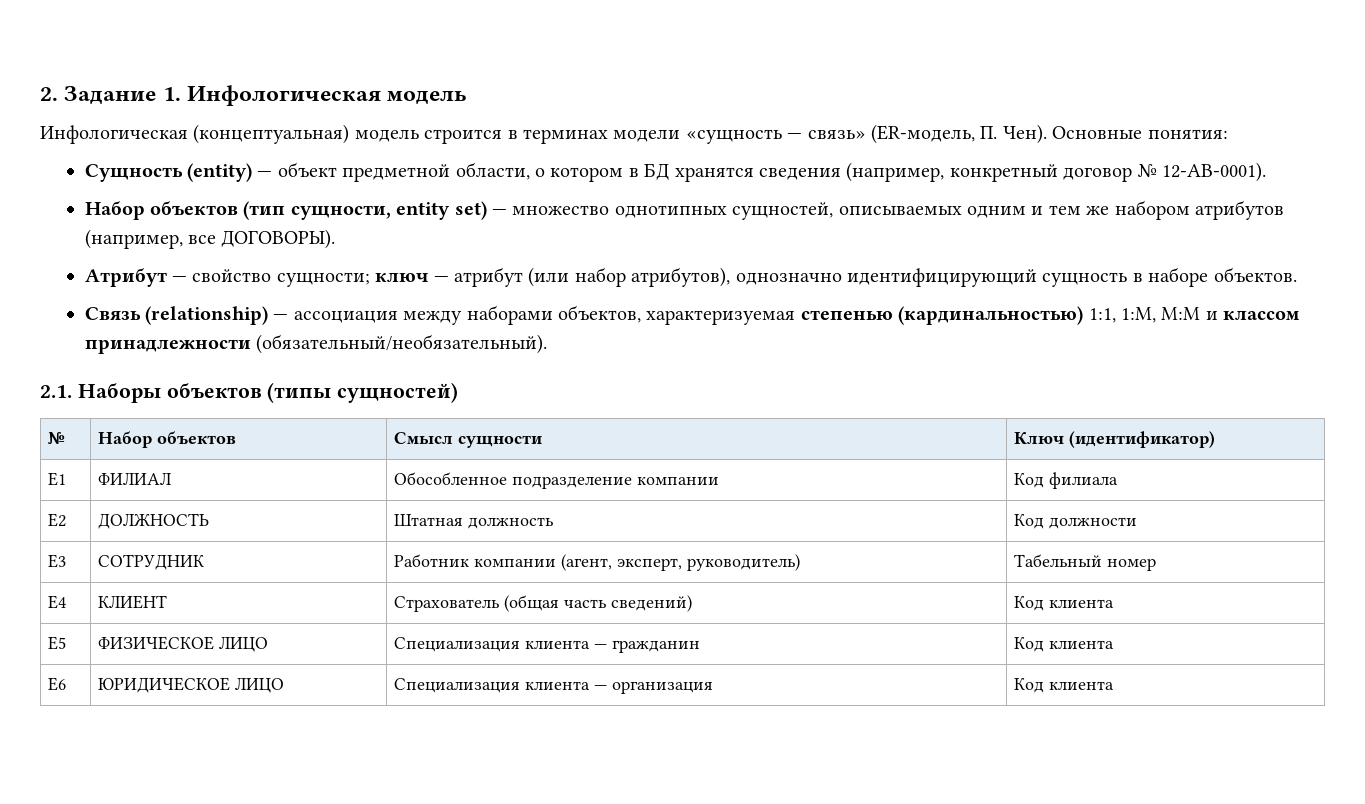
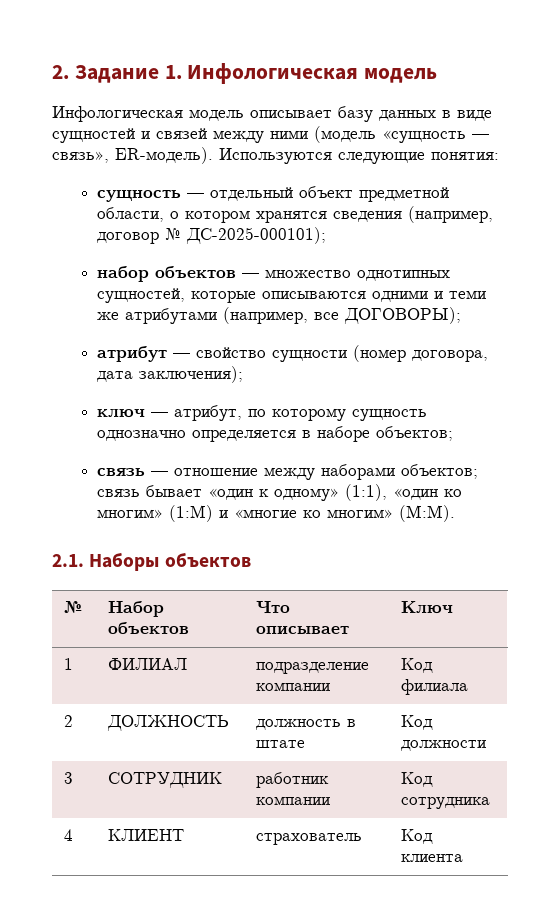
[193,124,1228,144] [84,163,273,182] (концептуальная) модель строится в терминах модели «сущность — связь» (ER-модель, П. Чен). Основные понятия: // Сущность (entity) — -> [189,106,492,122] [52,126,489,143] [52,147,499,164] [97,187,294,202] модель описывает базу данных в виде сущностей и связей между ними (модель «сущность — связь», ER-модель). Используются следующие понятия: // сущность — отдельный
[628,163,670,180] в БД -> (251, 216) none
[949,164,1058,182] конкретный -> (494, 214) none
[1162,162,1267,182] [84,200,1285,220] [84,229,336,249] [84,267,1297,287] [84,305,1301,325] [84,334,548,354] 12-АВ-0001). // Набор объектов (тип сущности, entity set) — множество однотипных сущностей, описываемых одним и тем же набором атрибутов (например, все ДОГОВОРЫ). // Атрибут — свойство сущности; ключ — атрибут (или набор атрибутов), однозначно идентифицирующий сущность в наборе объектов. // Связь (relationship) — ассоциация между наборами объектов, характеризуемая степенью (кардинальностью) 1:1, 1:М, М:М и классом принадлежности (обязательный/необязательный). -> [186,227,327,244] [97,266,451,282] [97,288,487,303] [97,307,462,324] [97,345,489,362] [97,366,244,383] [97,405,428,421] [97,426,454,442] [97,464,479,480] [97,484,463,501] [97,505,456,522] ДС-2025-000101); // набор объектов — множество однотипных сущностей, которые описываются одними и теми же атрибутами (например, все ДОГОВОРЫ); // атрибут — свойство сущности (номер договора, дата заключения); // ключ — атрибут, по которому сущность однозначно определяется в наборе объектов; // связь — отношение между наборами объектов; связь бывает «один к одному» (1:1), «один ко многим» (1:М) и «многие ко многим» (М:М).
[267,382,459,403] (типы сущностей) -> (251, 559) none
[394,432,544,448] Смысл сущности -> [256,600,291,614] [256,626,350,634] Что описывает
[1069,431,1216,448] [48,472,67,486] (идентификатор) // E1 -> [64,658,74,670] // 1
[394,472,508,485] Обособленное -> (188, 664) none
[48,513,67,527] E2 -> [64,715,74,727] 2
[394,514,464,527] Штатная -> (230, 723) none
(554, 523) none -> [347,719,357,727] [256,740,306,748] в штате
[48,554,67,568] E3 -> [64,772,74,784] 3
[394,554,801,571] [1014,554,1157,571] [48,595,67,609] [98,595,168,609] [394,595,693,612] [1014,596,1115,611] [48,636,67,650] [98,636,269,652] [394,637,701,653] [1014,637,1115,652] [48,677,67,691] [98,677,285,693] [394,678,714,694] Работник компании (агент, эксперт, руководитель) | Табельный номер // E4 | КЛИЕНТ | Страхователь (общая часть сведений) | Код клиента // E5 | ФИЗИЧЕСКОЕ ЛИЦО | Специализация клиента — гражданин | Код клиента // E6 | ЮРИДИЧЕСКОЕ ЛИЦО | Специализация клиента — организация -> [256,772,330,788] [256,796,331,805] [401,772,434,787] [401,797,491,809] [64,829,74,841] [108,829,185,841] [256,833,363,845] работник компании | Код сотрудника // 4 | КЛИЕНТ | страхователь

